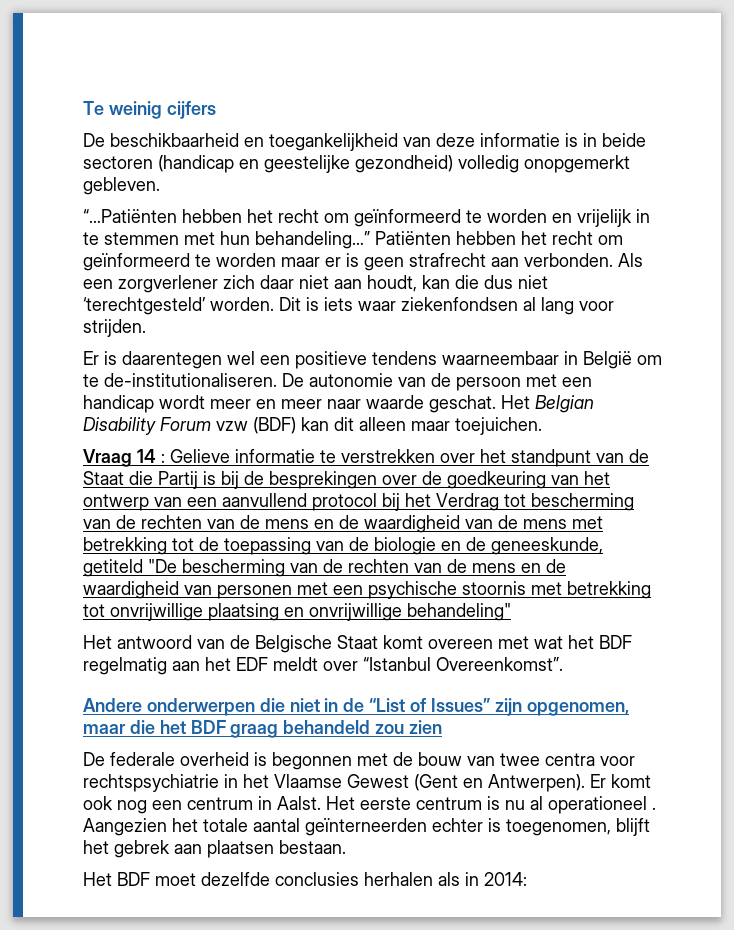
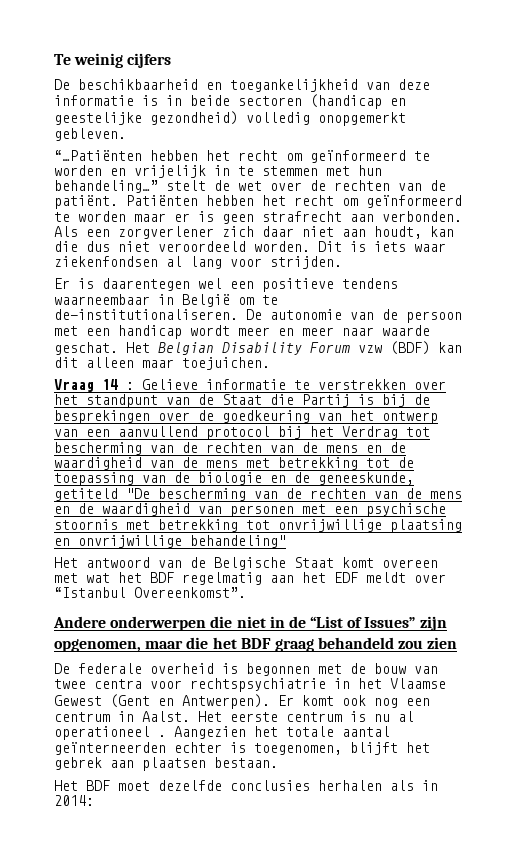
(370, 240) none -> [166,180,446,191] [54,195,118,209] stelt de wet over de rechten van de patiënt.
[83,297,206,315] ‘terechtgesteld’ -> [158,241,246,252] veroordeeld

